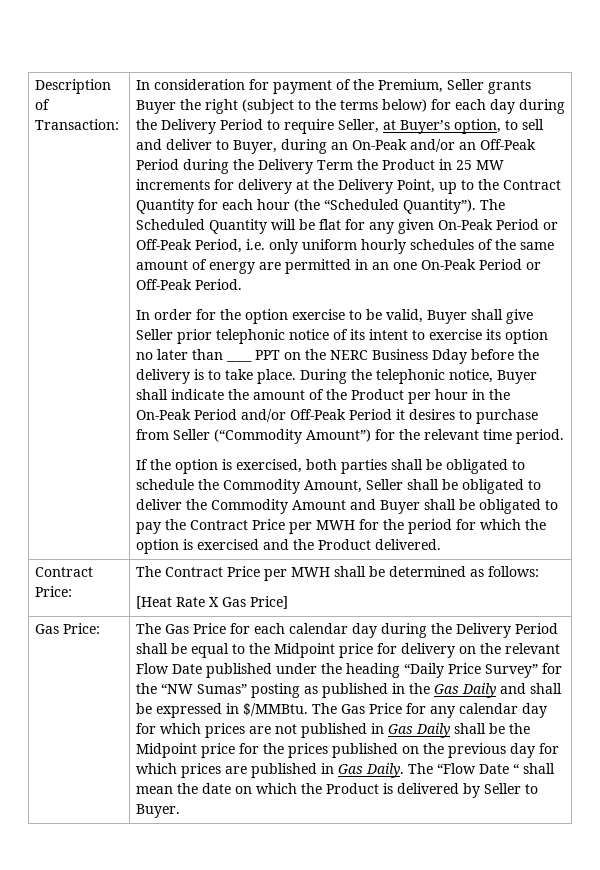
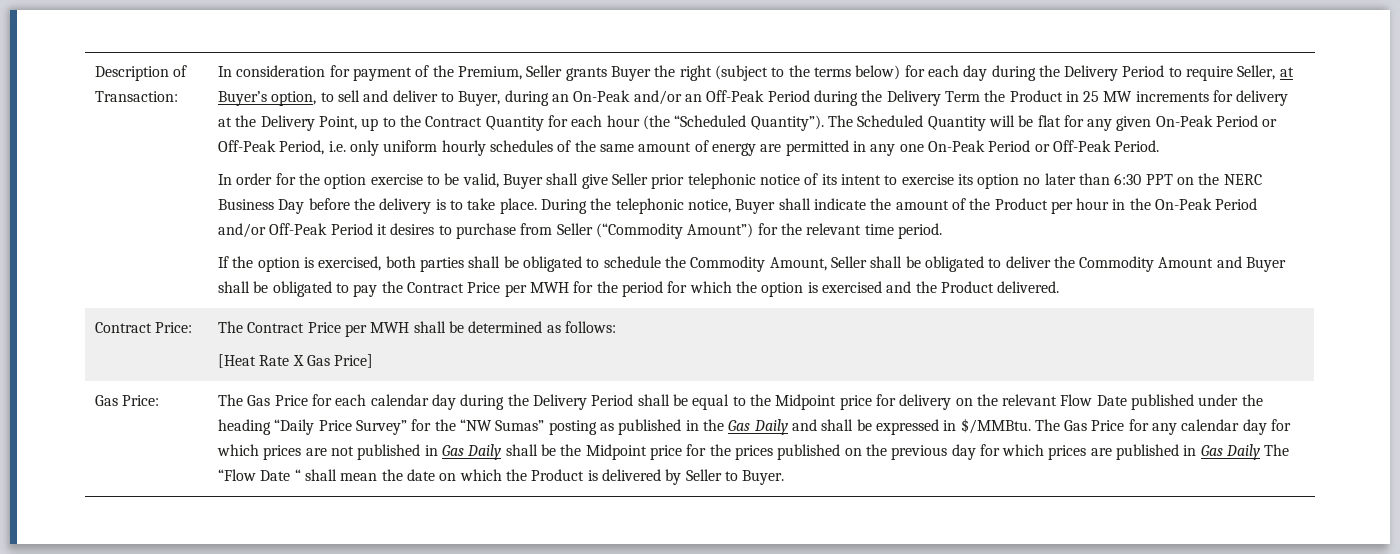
[371,262,389,270] an -> [870,144,896,156] any
[225,360,252,362] ____ -> [1114,173,1142,185] 6:30
[431,349,467,364] Dday -> [278,199,305,214] Day
[365,763,404,778] Daily. -> [1226,444,1261,460] Daily

